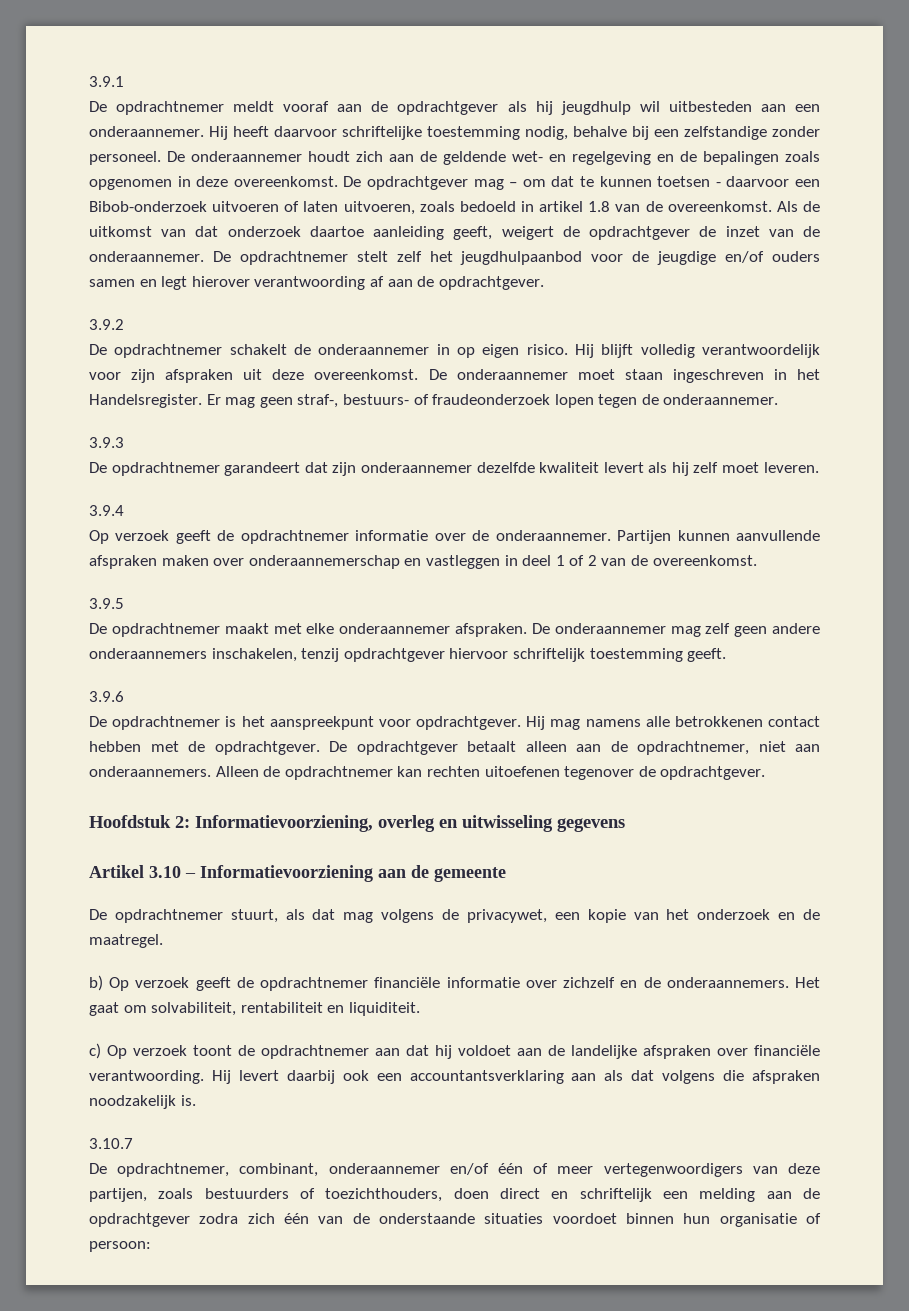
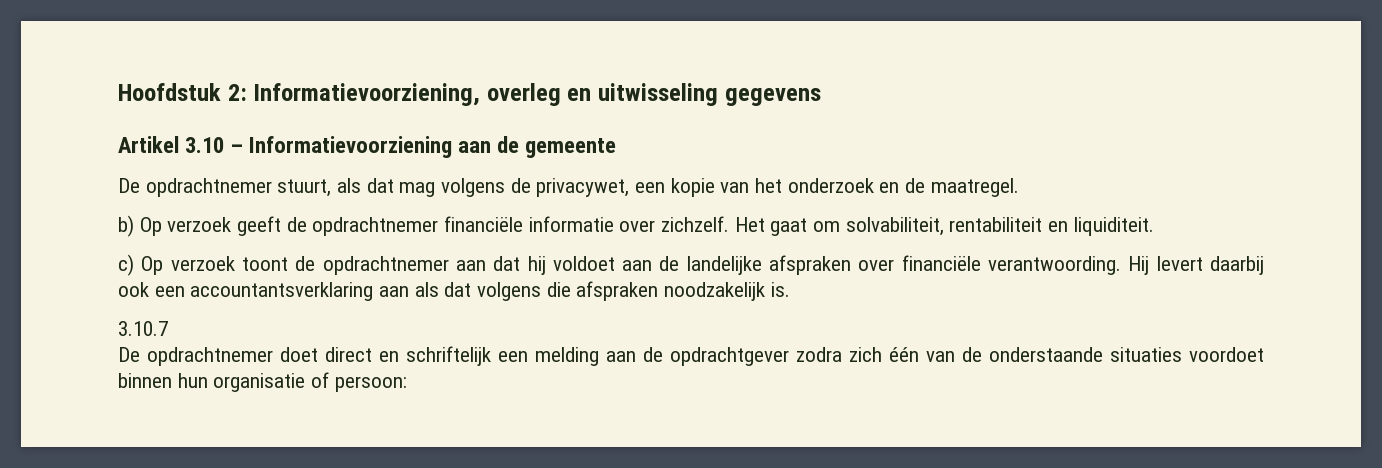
[89,76,124,87] [89,101,821,115] [89,126,820,140] [89,151,820,165] [89,176,821,190] [89,201,820,215] [89,226,820,240] [89,251,820,265] [89,276,544,290] [89,319,124,330] [89,344,820,358] [89,369,820,383] [89,394,779,408] [89,437,124,448] [89,462,819,476] [89,505,124,516] [89,530,820,544] [89,555,757,569] [89,598,124,609] [89,623,821,637] [89,648,727,662] [89,691,124,702] [89,716,820,730] [89,741,820,755] [89,766,766,780] 3.9.1 // De opdrachtnemer meldt vooraf aan de opdrachtgever als hij jeugdhulp wil uitbesteden aan een onderaannemer. Hij heeft daarvoor schriftelijke toestemming nodig, behalve bij een zelfstandige zonder personeel. De onderaannemer houdt zich aan de geldende wet- en regelgeving en de bepalingen zoals opgenomen in deze overeenkomst. De opdrachtgever mag – om dat te kunnen toetsen - daarvoor een Bibob-onderzoek uitvoeren of laten uitvoeren, zoals bedoeld in artikel 1.8 van de overeenkomst. Als de uitkomst van dat onderzoek daartoe aanleiding geeft, weigert de opdrachtgever de inzet van de onderaannemer. De opdrachtnemer stelt zelf het jeugdhulpaanbod voor de jeugdige en/of ouders samen en legt hierover verantwoording af aan de opdrachtgever. // 3.9.2 // De opdrachtnemer schakelt de onderaannemer in op eigen risico. Hij blijft volledig verantwoordelijk voor zijn afspraken uit deze overeenkomst. De onderaannemer moet staan ingeschreven in het Handelsregister. Er mag geen straf-, bestuurs- of fraudeonderzoek lopen tegen de onderaannemer. // 3.9.3 // De opdrachtnemer garandeert dat zijn onderaannemer dezelfde kwaliteit levert als hij zelf moet leveren. // 3.9.4 // Op verzoek geeft de opdrachtnemer informatie over de onderaannemer. Partijen kunnen aanvullende afspraken maken over onderaannemerschap en vastleggen in deel 1 of 2 van de overeenkomst. // 3.9.5 // De opdrachtnemer maakt met elke onderaannemer afspraken. De onderaannemer mag zelf geen andere onderaannemers inschakelen, tenzij opdrachtgever hiervoor schriftelijk toestemming geeft. // 3.9.6 // De opdrachtnemer is het aanspreekpunt voor opdrachtgever. Hij mag namens alle betrokkenen contact hebben met de opdrachtgever. De opdrachtgever betaalt alleen aan de opdrachtnemer, niet aan onderaannemers. Alleen de opdrachtnemer kan rechten uitoefenen tegenover de opdrachtgever. // -> (118, 92) none
[563,977,789,988] zichzelf en de onderaannemers. -> [661,216,730,232] zichzelf.
[117,1163,820,1177] [89,1188,489,1202] opdrachtnemer, combinant, onderaannemer en/of één of meer vertegenwoordigers van deze partijen, zoals bestuurders of toezichthouders, doen -> [147,347,318,366] opdrachtnemer doet

